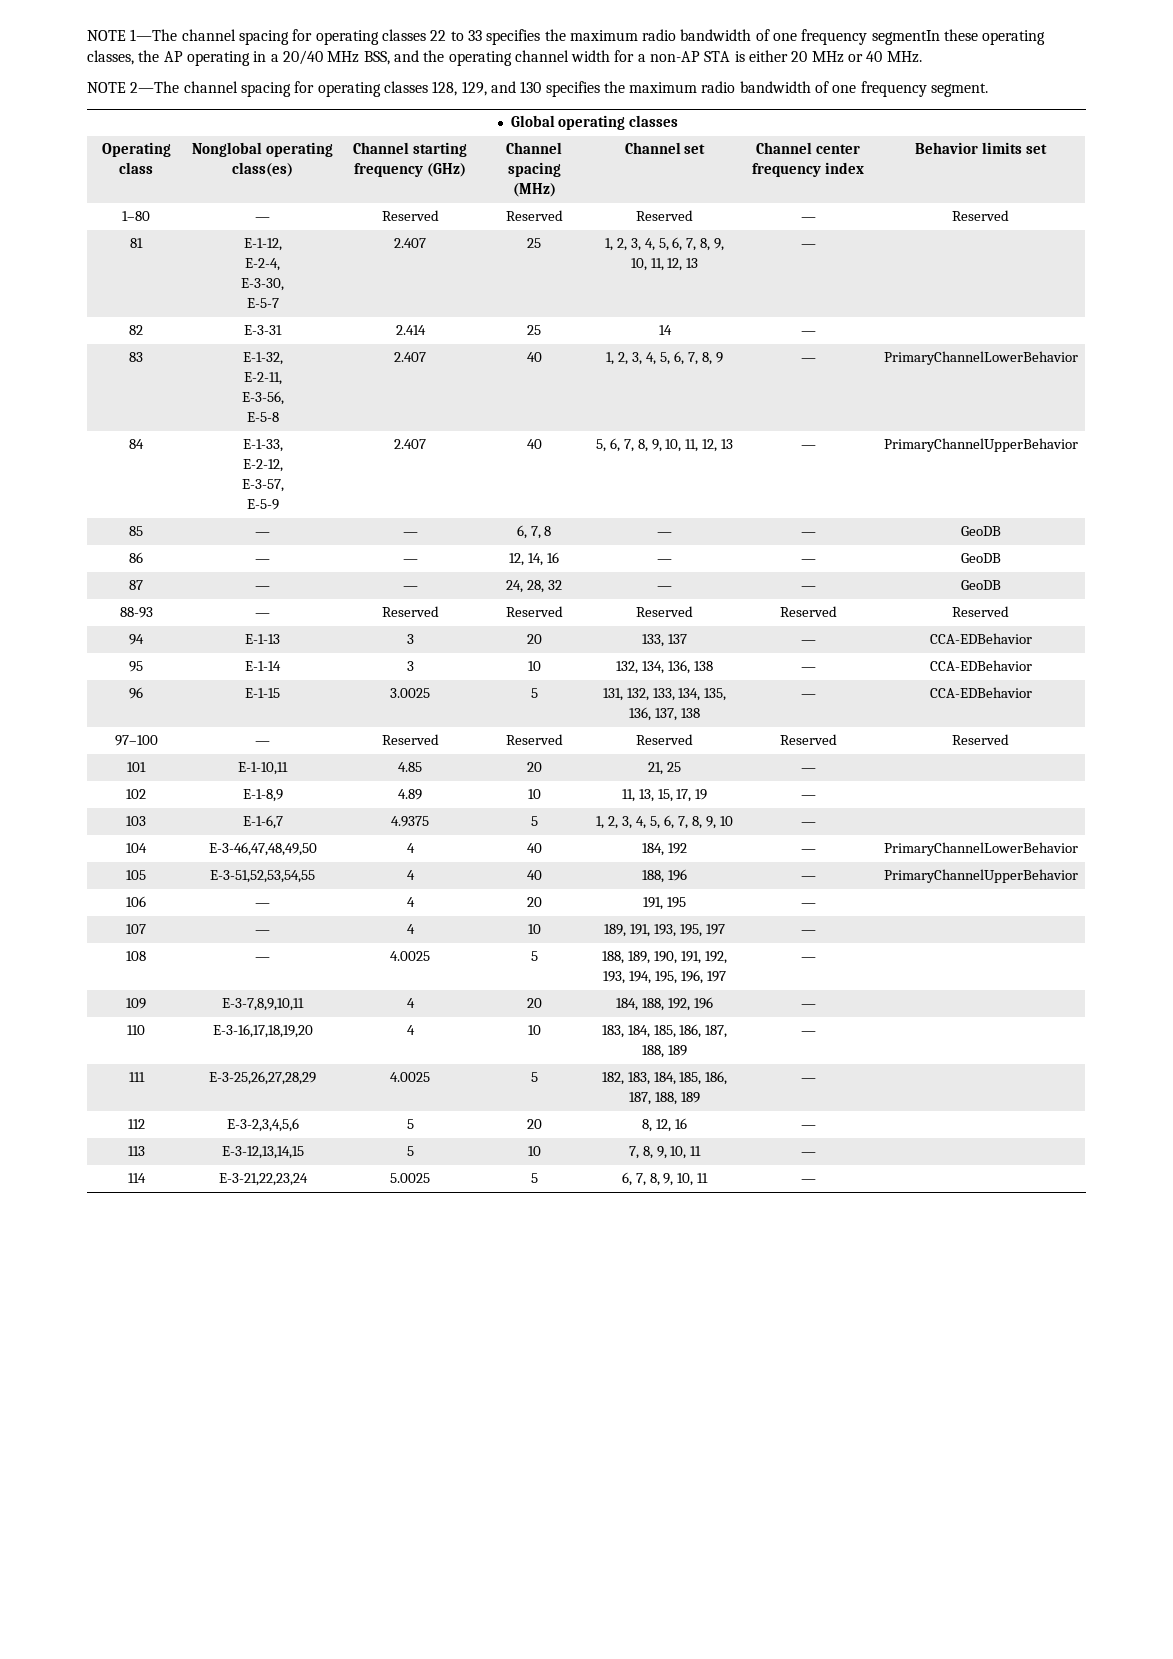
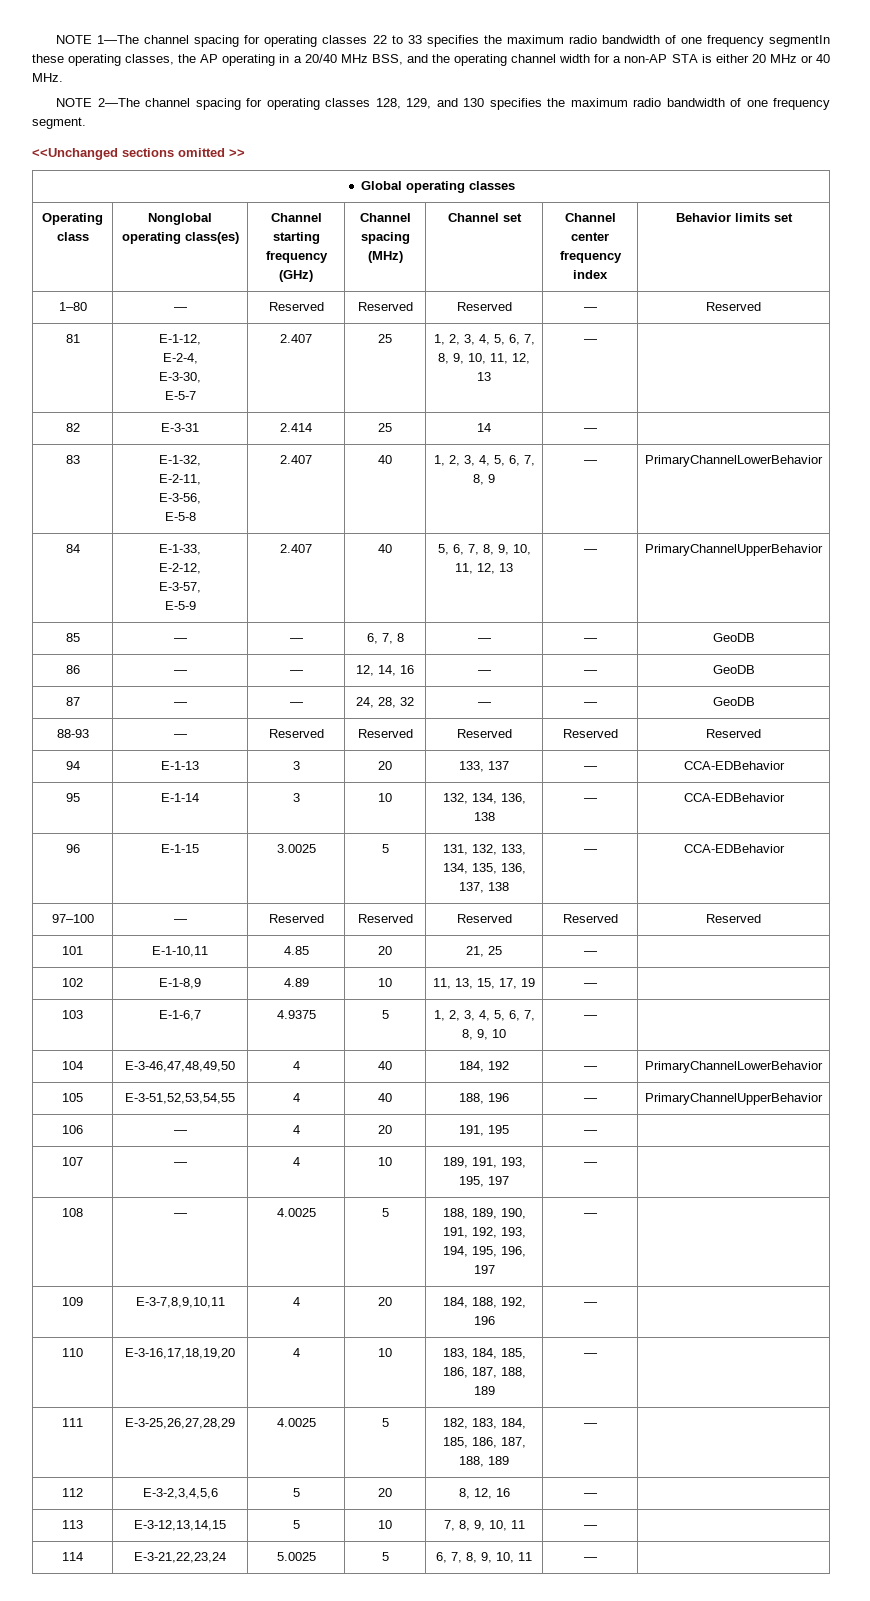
(989, 90) none -> [32,148,245,160] // <<Unchanged sections omitted >>

